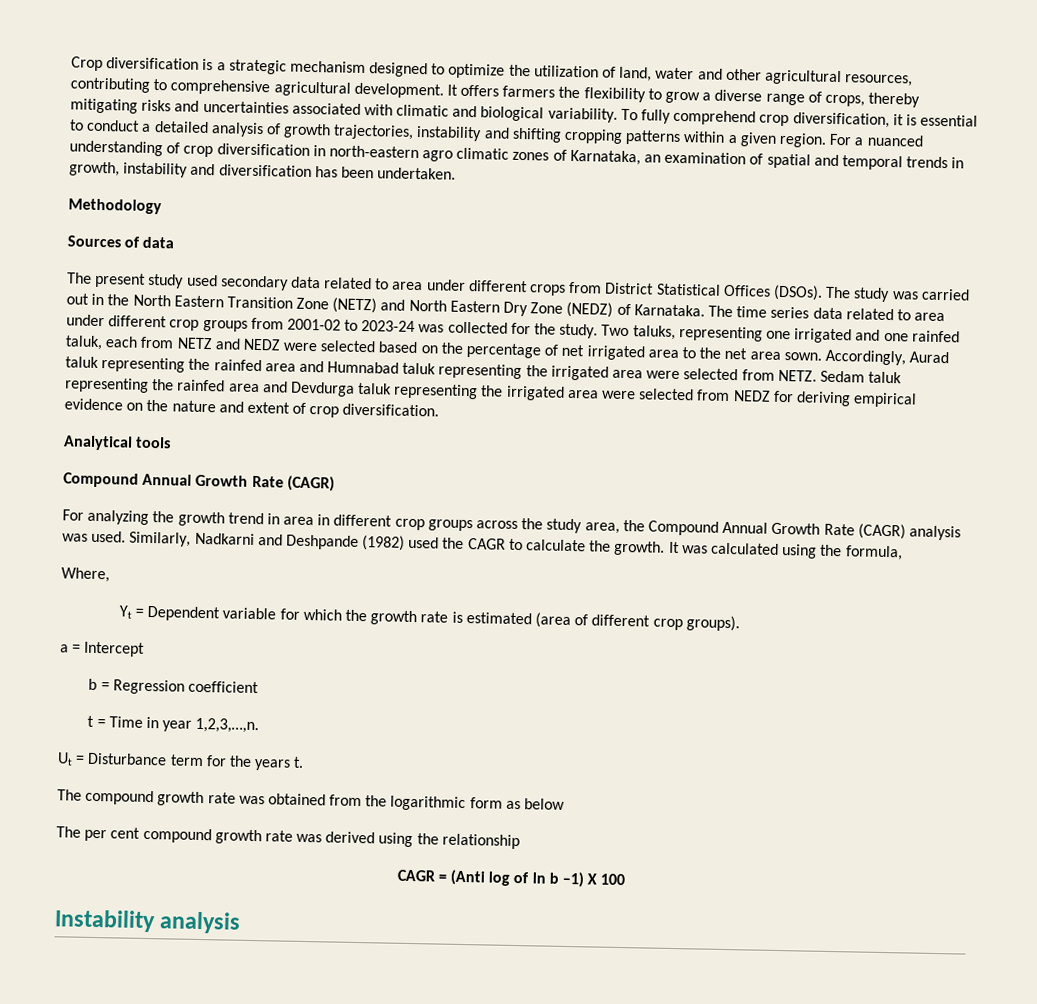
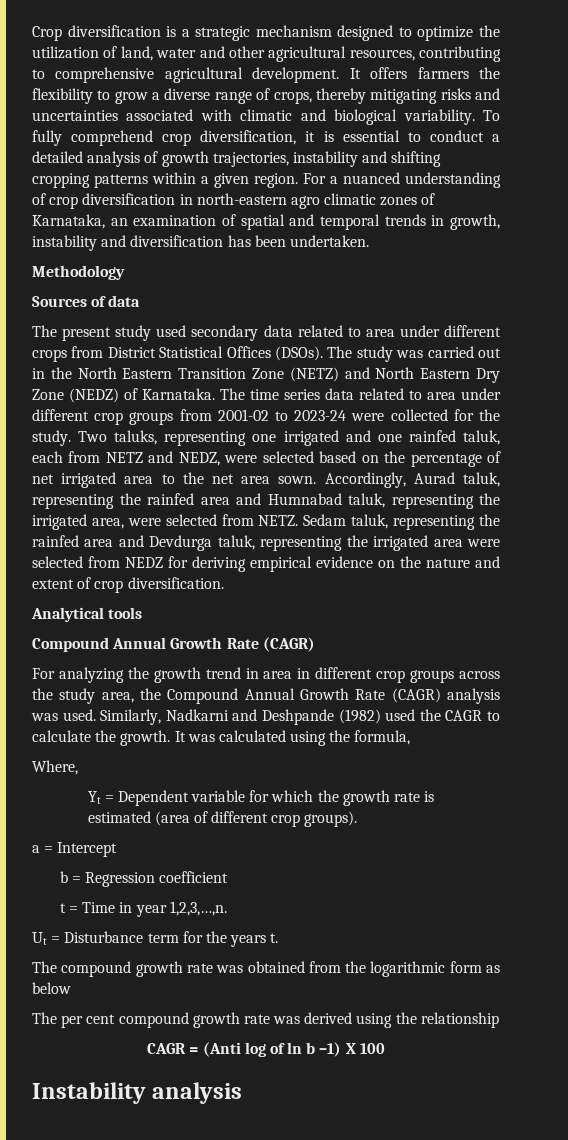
[418,324,445,333] was -> [351,413,385,421] were
[242,338,281,351] NEDZ -> [178,452,220,466] NEDZ,
[65,356,99,368] taluk -> [462,472,500,487] taluk,
[402,362,644,381] taluk representing the irrigated area -> [348,493,500,509] [32,514,124,530] taluk, representing the irrigated area,
[868,371,903,384] taluk -> [351,514,389,529] taluk,
[358,382,393,395] taluk -> [217,535,255,550] taluk,

